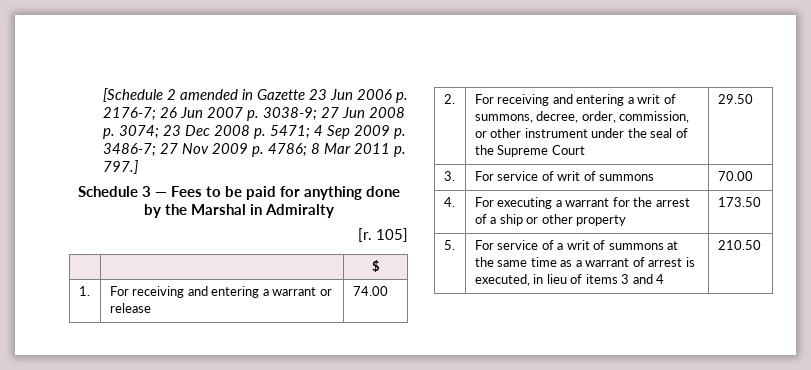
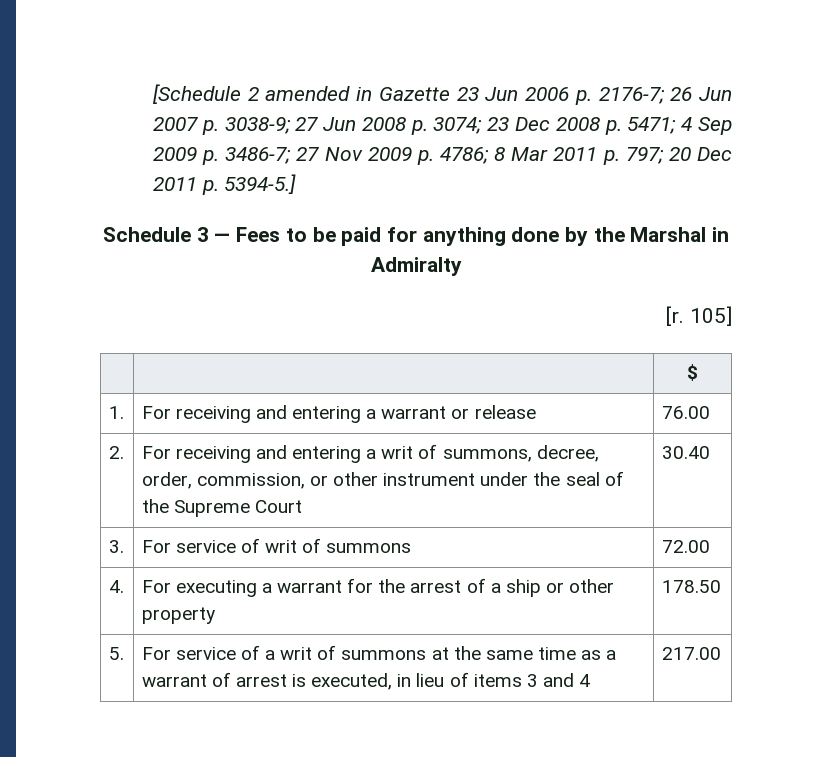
[102,160,138,174] 797.] -> [625,147,733,164] [152,174,297,195] 797; 20 Dec 2011 p. 5394-5.]
[352,286,388,296] 74.00 -> [661,406,710,419] 76.00
[717,94,753,104] 29.50 -> [661,446,710,459] 30.40
[717,171,753,181] 70.00 -> [661,540,710,553] 72.00
[717,197,761,207] 173.50 -> [661,580,721,593] 178.50
[717,240,761,250] 210.50 -> [661,647,721,660] 217.00

